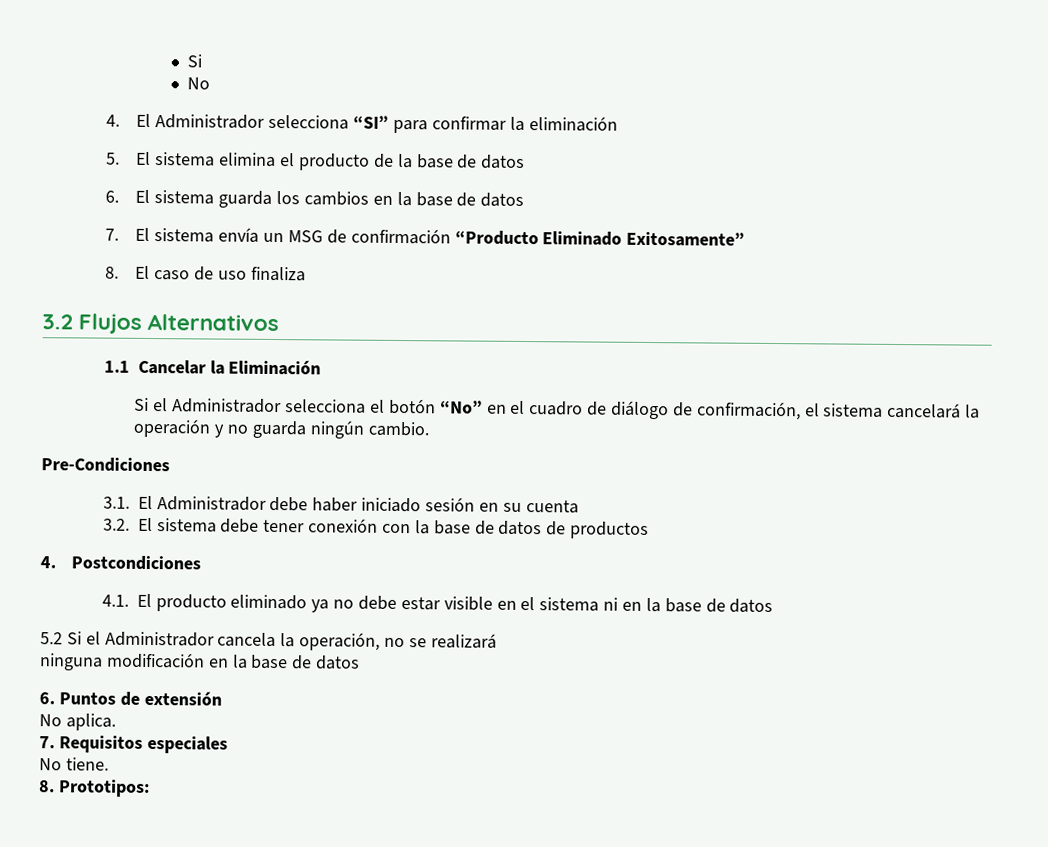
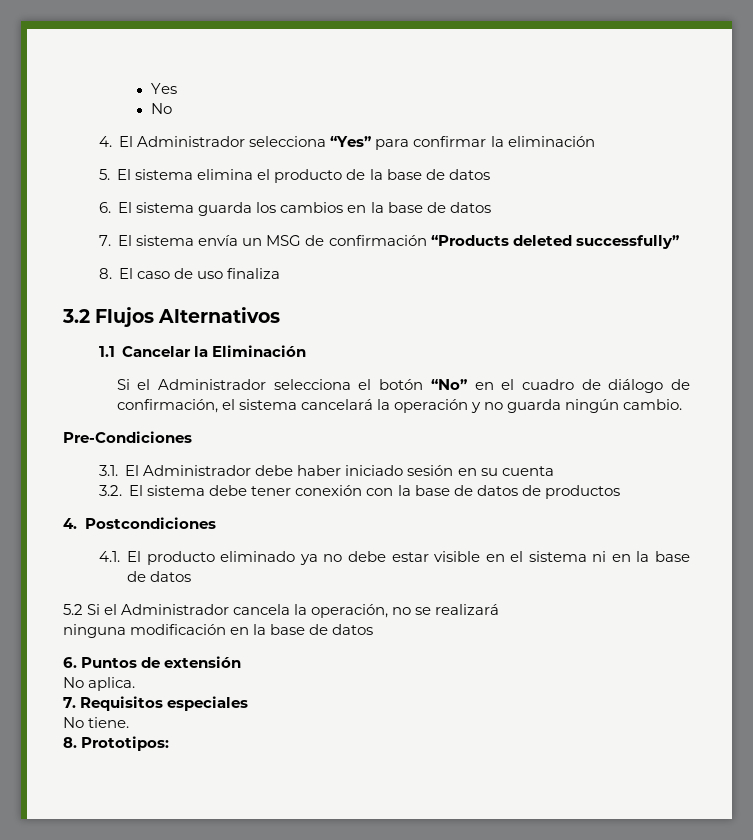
[187,54,203,68] Si -> [150,83,177,94] Yes
[353,115,390,129] “SI” -> [330,136,372,147] “Yes”
[454,230,746,247] “Producto Eliminado Exitosamente” -> [430,235,679,249] “Products deleted successfully”

